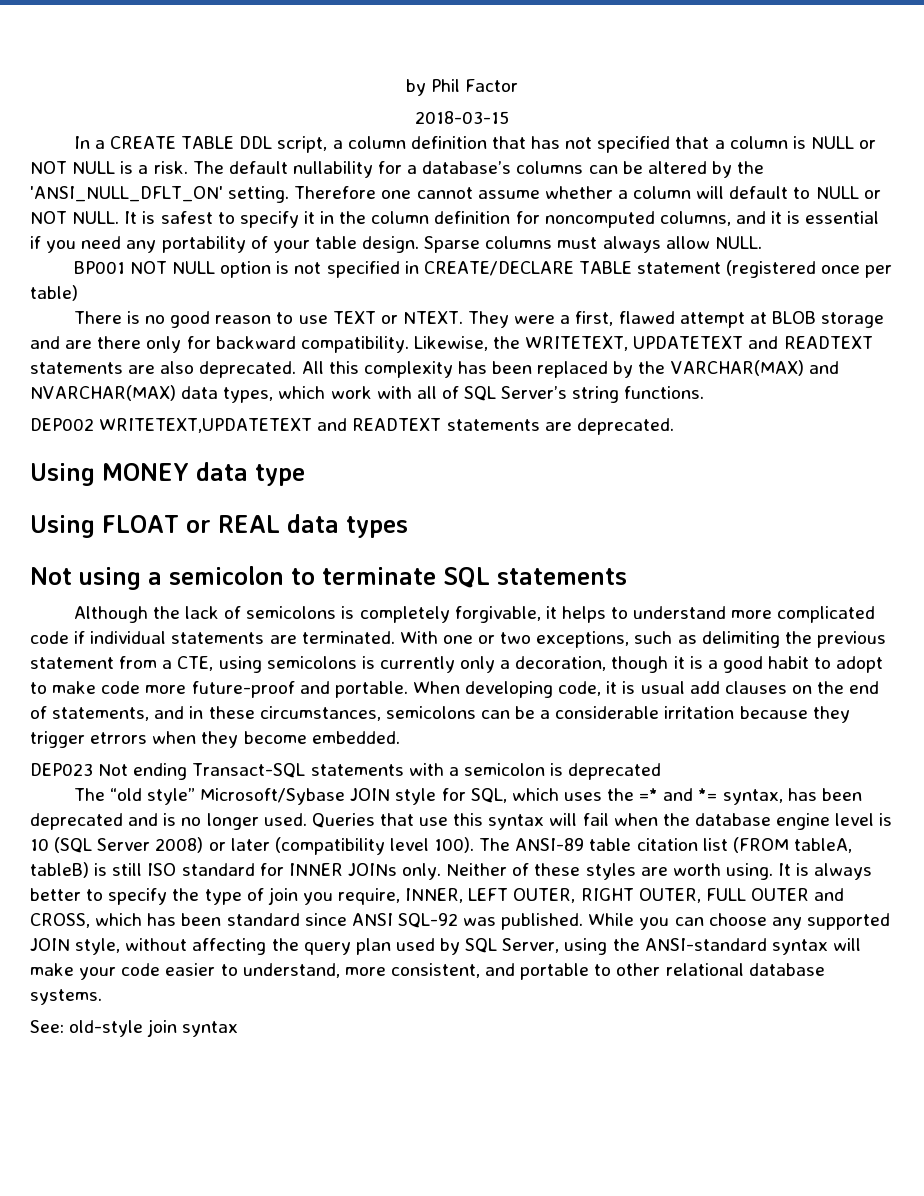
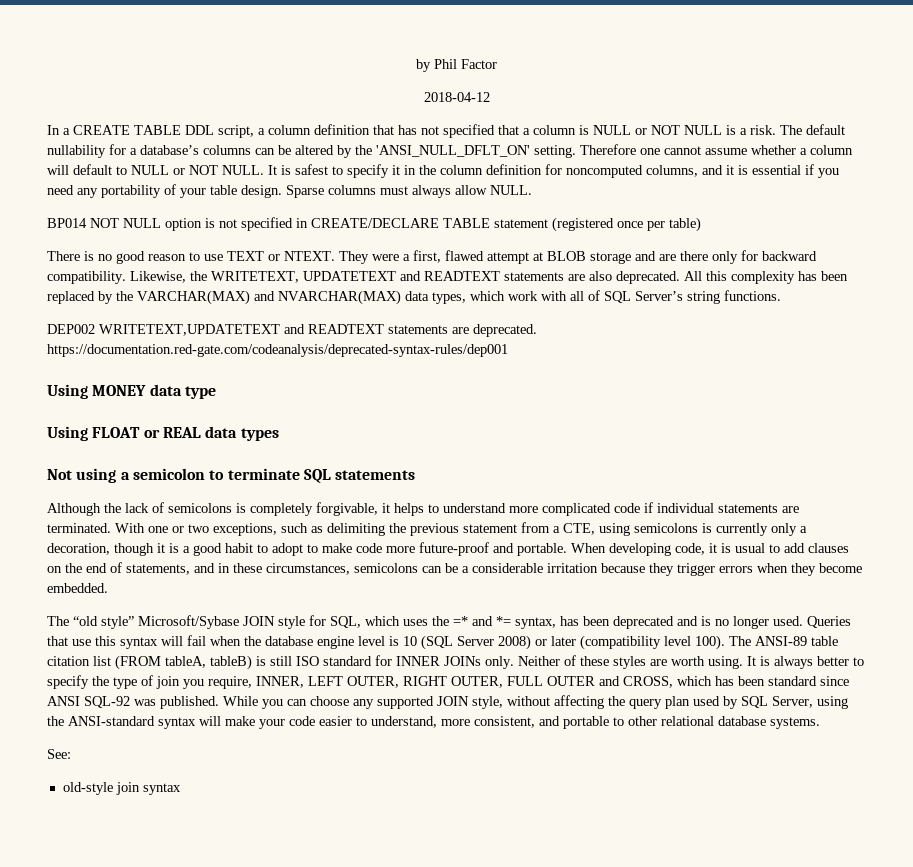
[415,111,509,124] 2018-03-15 -> [423,92,490,102] 2018-04-12
[73,261,125,274] BP001 -> [47,218,87,228] BP014
(674, 426) none -> [47,344,508,357] https://documentation.red-gate.com/codeanalysis/deprecated-syntax-rules/dep001
(685, 687) none -> [769,544,780,553] to
[90,732,148,744] etrrors -> [719,566,753,573] errors
[30,763,662,780] // DEP023 Not ending Transact-SQL statements with a semicolon is deprecated -> (108, 588) none
(64, 1026) none -> (71, 754) //

